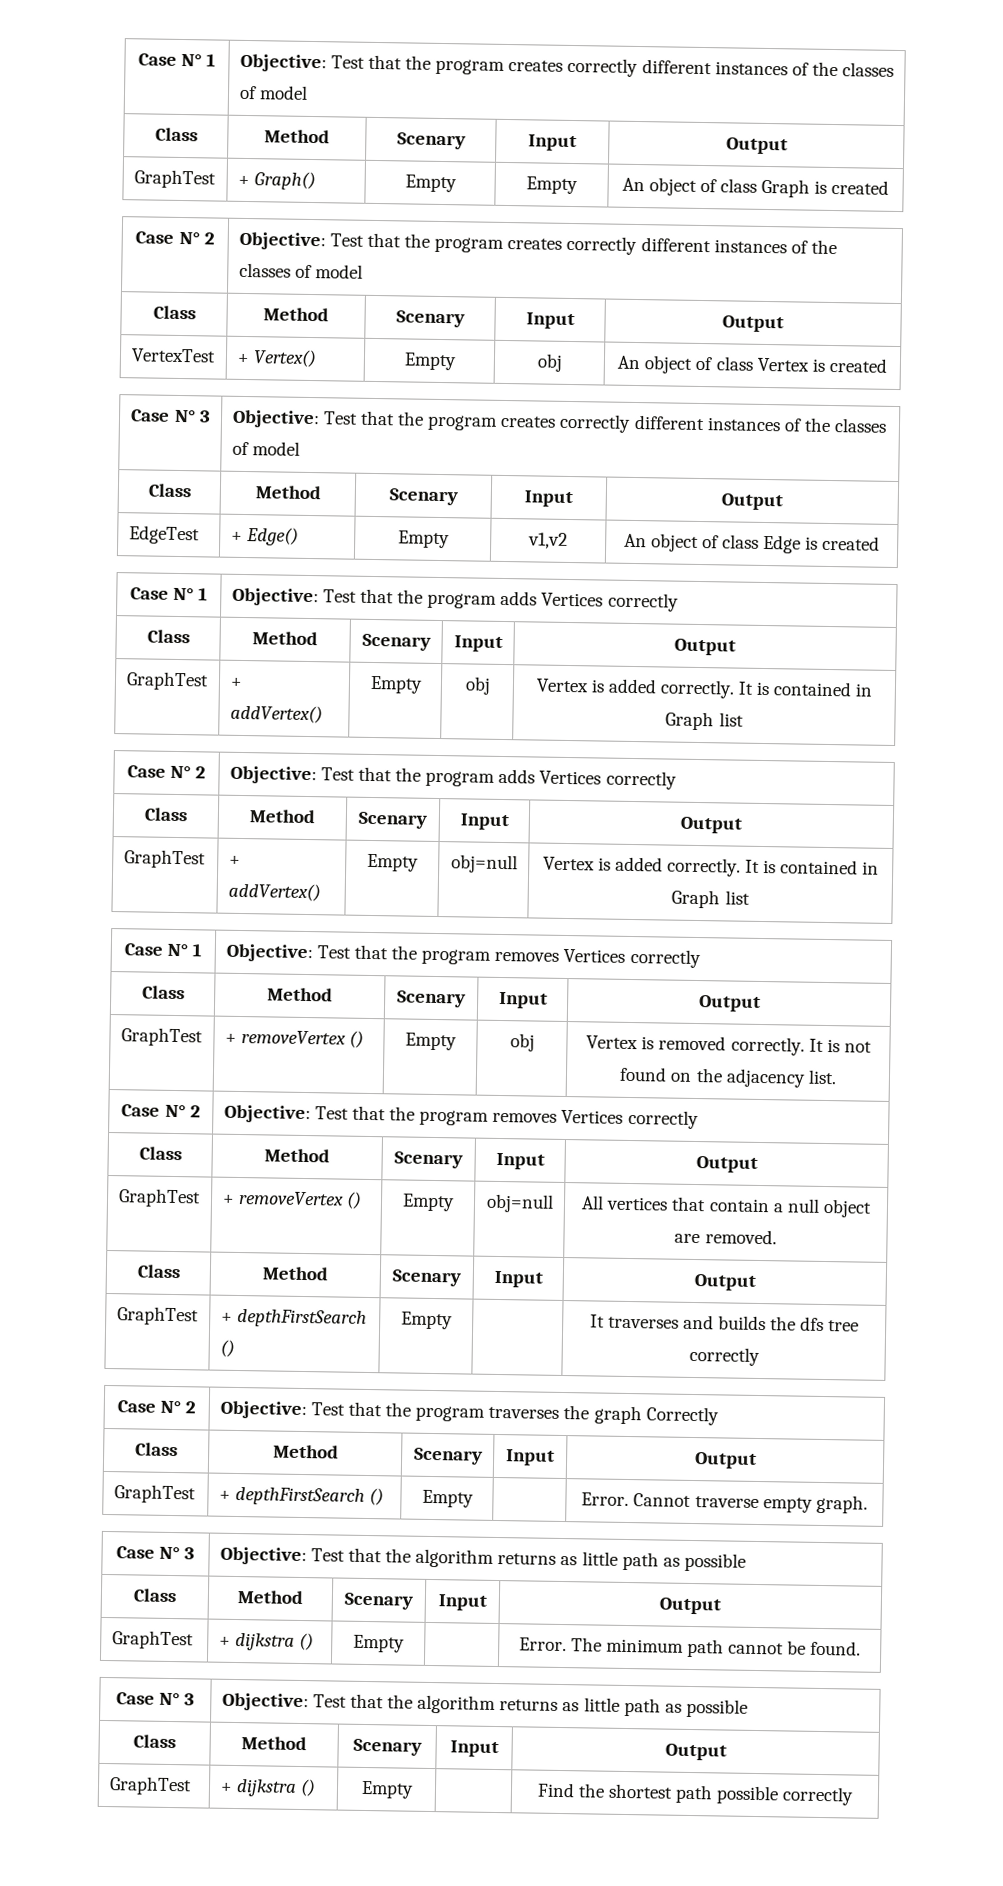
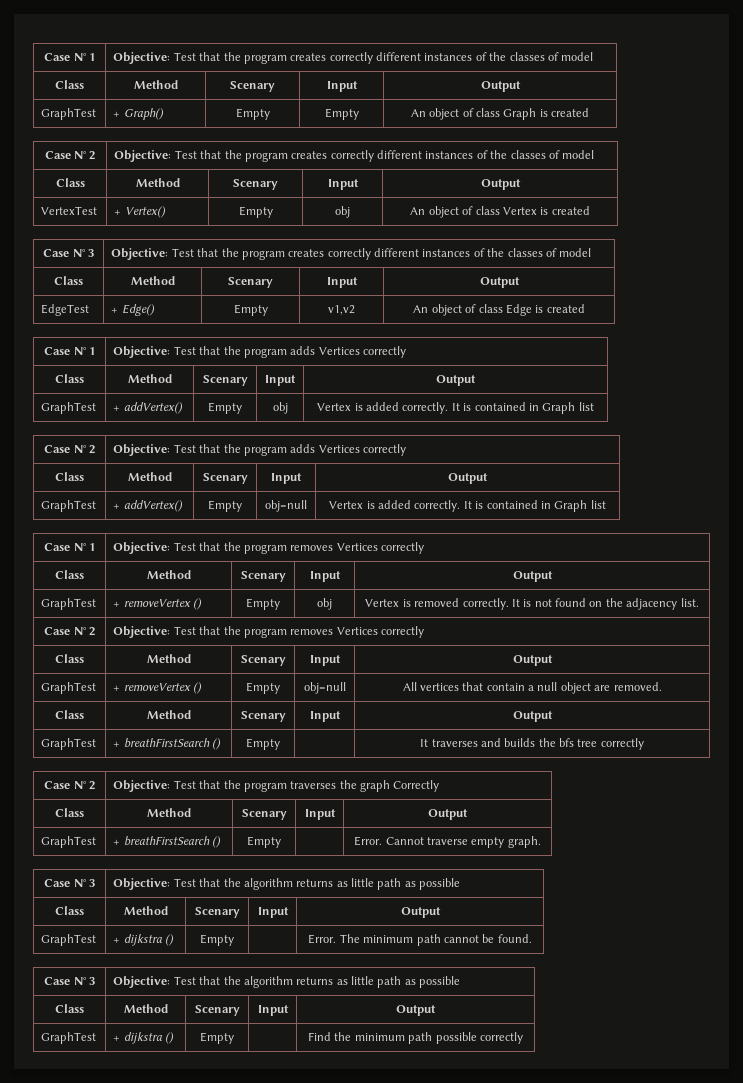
[236,1308,367,1328] depthFirstSearch -> [123,738,210,748] breathFirstSearch
[800,1316,825,1332] dfs -> [559,738,575,747] bfs
[234,1486,365,1506] depthFirstSearch -> [123,836,210,846] breathFirstSearch
[607,1783,673,1799] shortest -> [354,1033,405,1041] minimum

